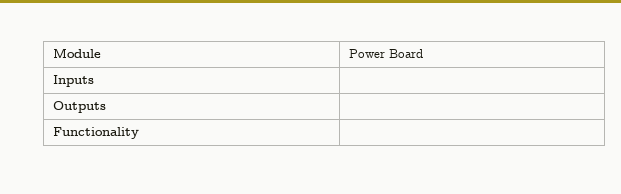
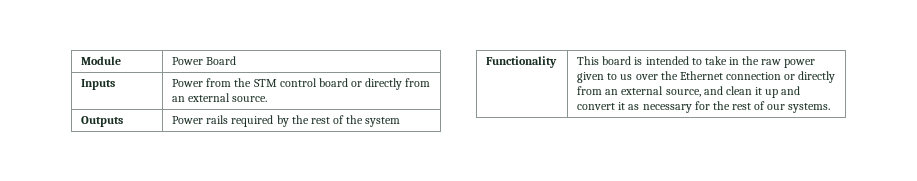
[52,101,106,113] [52,127,139,139] // Outputs | // Functionality | -> [172,78,431,90] [172,93,268,102] [81,116,124,127] [172,115,401,127] [486,56,558,68] [577,56,816,68] [577,71,836,83] [577,86,801,98] [577,101,831,113] Power from the STM control board or directly from an external source. // Outputs | Power rails required by the rest of the system // Functionality | This board is intended to take in the raw power given to us over the Ethernet connection or directly from an external source, and clean it up and convert it as necessary for the rest of our systems.

